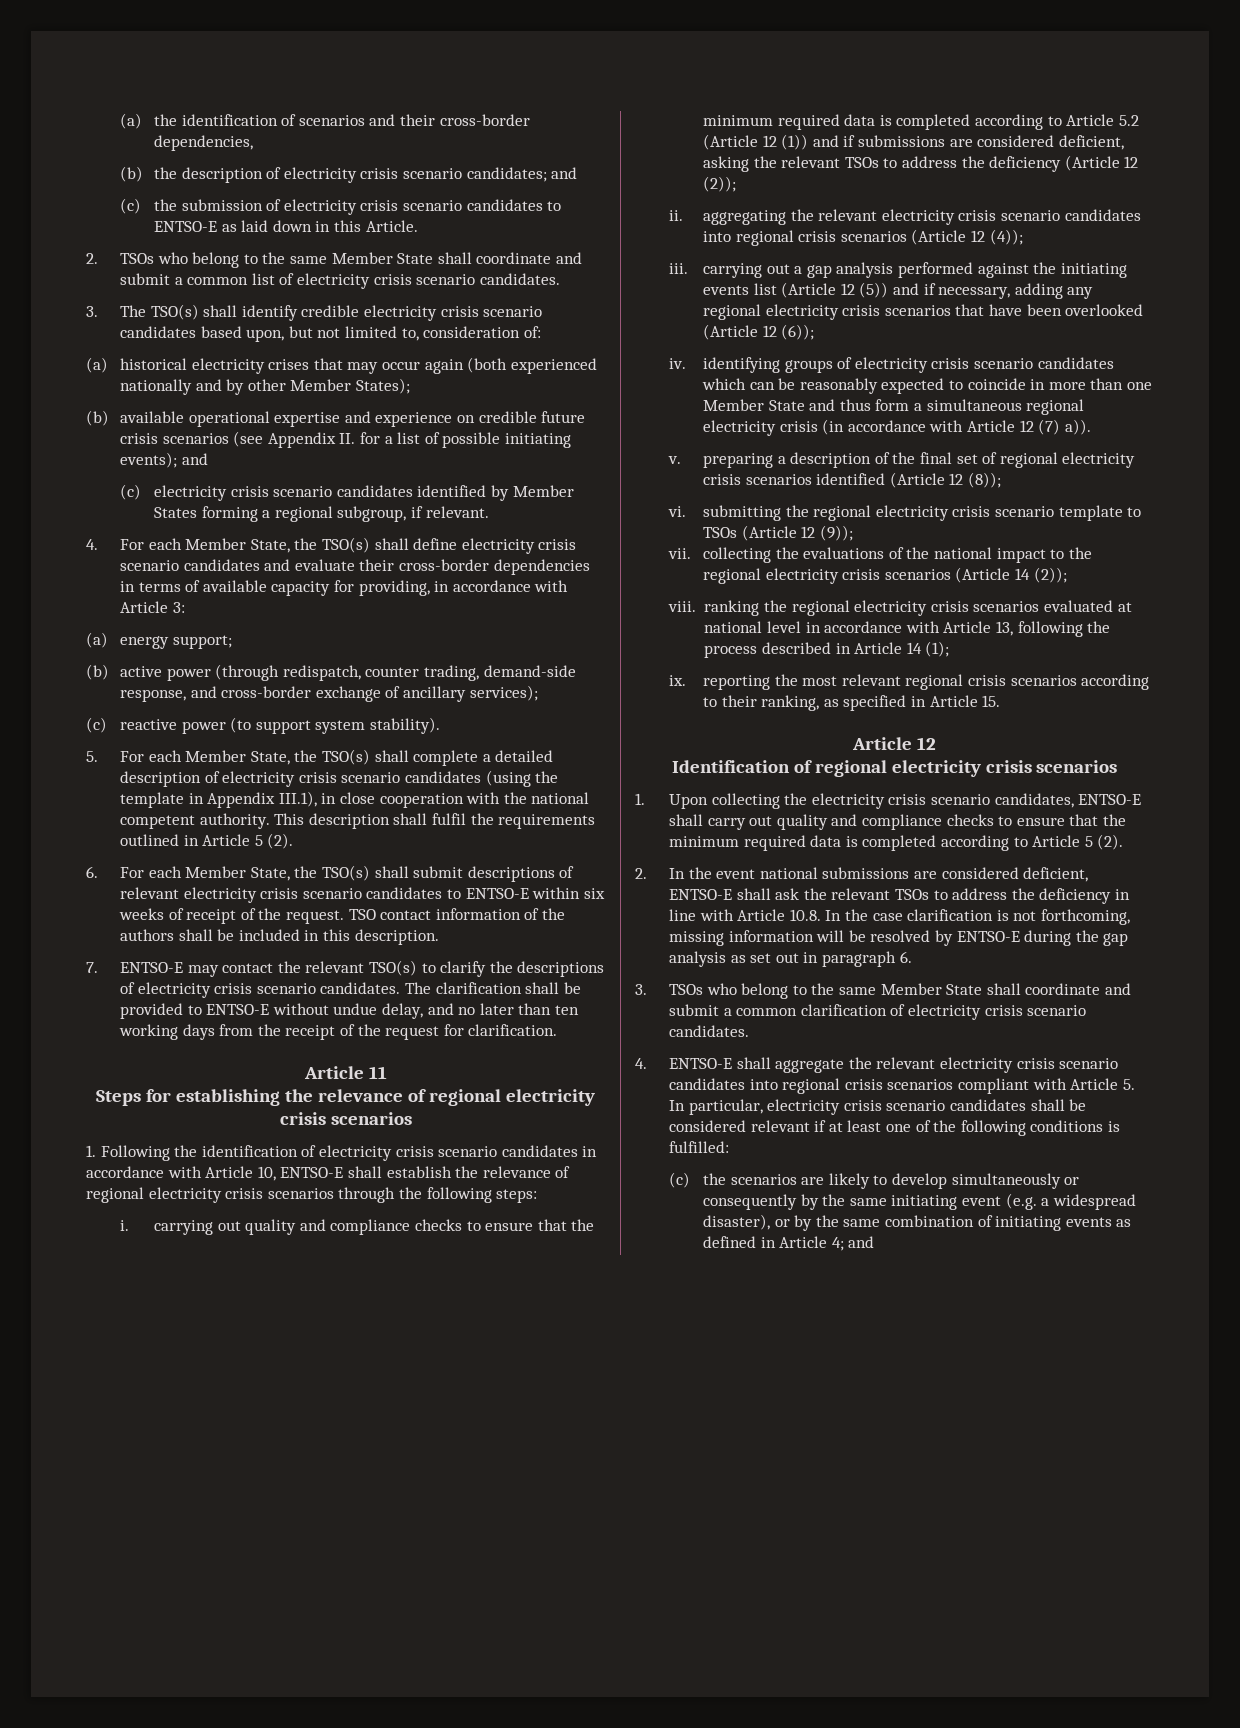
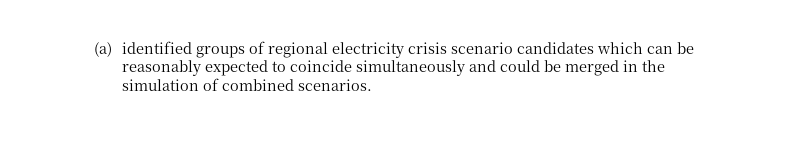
[119,113,530,129] [153,135,253,151] [119,166,578,183] [119,198,562,215] [153,220,418,232] [86,252,582,268] [119,273,560,289] [86,304,543,321] [119,326,541,342] [86,357,597,374] [119,378,410,395] [86,410,586,427] [119,431,571,448] [119,452,208,468] [119,484,574,501] [153,506,489,522] [86,537,577,554] [119,559,590,575] [119,580,569,596] [119,601,185,613] [86,632,232,649] [86,664,576,681] [119,685,538,702] [86,717,440,734] [86,749,554,766] [119,770,559,787] [119,791,590,808] [119,813,596,829] [119,833,294,849] [86,865,575,882] [119,887,605,903] [118,908,565,924] [119,929,439,945] [86,960,605,977] [119,982,581,998] [119,1003,579,1019] [118,1024,558,1040] [303,1066,387,1079] [96,1089,595,1106] [279,1112,412,1125] [86,1145,598,1161] [86,1166,571,1181] [86,1187,538,1203] [119,1219,595,1235] [702,114,1139,130] [702,134,1124,150] [702,155,1139,172] [702,176,736,192] [668,209,1141,225] [702,229,1023,246] [668,262,1127,278] [702,282,1094,299] [702,304,1144,320] [702,324,815,340] [668,357,853,373] (a) the identification of scenarios and their cross-border dependencies, // (b) the description of electricity crisis scenario candidates; and // (c) the submission of electricity crisis scenario candidates to ENTSO-E as laid down in this Article. // 2. TSOs who belong to the same Member State shall coordinate and submit a common list of electricity crisis scenario candidates. // 3. The TSO(s) shall identify credible electricity crisis scenario candidates based upon, but not limited to, consideration of: // (a) historical electricity crises that may occur again (both experienced nationally and by other Member States); // (b) available operational expertise and experience on credible future crisis scenarios (see Appendix II. for a list of possible initiating events); and // (c) electricity crisis scenario candidates identified by Member States forming a regional subgroup, if relevant. // 4. For each Member State, the TSO(s) shall define electricity crisis scenario candidates and evaluate their cross-border dependencies in terms of available capacity for providing, in accordance with Article 3: // (a) energy support; // (b) active power (through redispatch, counter trading, demand-side response, and cross-border exchange of ancillary services); // (c) reactive power (to support system stability). // 5. For each Member State, the TSO(s) shall complete a detailed description of electricity crisis scenario candidates (using the template in Appendix III.1), in close cooperation with the national competent authority. This description shall fulfil the requirements outlined in Article 5 (2). // 6. For each Member State, the TSO(s) shall submit descriptions of relevant electricity crisis scenario candidates to ENTSO-E within six weeks of receipt of the request. TSO contact information of the authors shall be included in this description. // 7. ENTSO-E may contact the relevant TSO(s) to clarify the descriptions of electricity crisis scenario candidates. The clarification shall be provided to ENTSO-E without undue delay, and no later than ten working days from the receipt of the request for clarification. // Article 11 // Steps for establishing the relevance of regional electricity crisis scenarios // 1. Following the identification of electricity crisis scenario candidates in accordance with Article 10, ENTSO-E shall establish the relevance of regional electricity crisis scenarios through the following steps: // i. carrying out quality and compliance checks to ensure that the minimum required data is completed according to Article 5.2 (Article 12 (1)) and if submissions are considered deficient, asking the relevant TSOs to address the deficiency (Article 12 (2)); // ii. aggregating the relevant electricity crisis scenario candidates into regional crisis scenarios (Article 12 (4)); // iii. carrying out a gap analysis performed against the initiating events list (Article 12 (5)) and if necessary, adding any regional electricity crisis scenarios that have been overlooked (Article 12 (6)); // iv. identifying groups of -> [93,41,328,58] (a) identified groups of regional
[1030,378,1152,390] [702,399,1085,415] [702,419,1091,436] [667,452,1136,468] [702,472,1001,488] [667,505,1142,521] [702,525,853,541] [667,547,1092,563] [702,567,1067,584] [667,600,1132,616] [704,621,1111,637] [704,641,950,658] [668,674,1150,690] [702,695,1001,711] [852,737,936,750] [671,760,1118,777] [635,793,1142,809] [668,814,1126,830] [668,834,1124,851] [635,867,1089,882] [668,888,1130,904] [668,909,1130,925] [668,930,1129,946] [668,951,912,967] [635,983,1131,999] [668,1004,1087,1020] [668,1025,749,1037] [635,1057,1119,1073] [668,1078,1135,1094] [668,1099,1087,1115] [668,1120,1120,1136] [668,1141,729,1153] [668,1172,1080,1189] [702,1193,1136,1210] [702,1214,1132,1231] [702,1236,875,1251] in more than one Member State and thus form a simultaneous regional electricity crisis (in accordance with Article 12 (7) a)). // v. preparing a description of the final set of regional electricity crisis scenarios identified (Article 12 (8)); // vi. submitting the regional electricity crisis scenario template to TSOs (Article 12 (9)); // vii. collecting the evaluations of the national impact to the regional electricity crisis scenarios (Article 14 (2)); // viii. ranking the regional electricity crisis scenarios evaluated at national level in accordance with Article 13, following the process described in Article 14 (1); // ix. reporting the most relevant regional crisis scenarios according to their ranking, as specified in Article 15. // Article 12 // Identification of regional electricity crisis scenarios // 1. Upon collecting the electricity crisis scenario candidates, ENTSO-E shall carry out quality and compliance checks to ensure that the minimum required data is completed according to Article 5 (2). // 2. In the event national submissions are considered deficient, ENTSO-E shall ask the relevant TSOs to address the deficiency in line with Article 10.8. In the case clarification is not forthcoming, missing information will be resolved by ENTSO-E during the gap analysis as set out in paragraph 6. // 3. TSOs who belong to the same Member State shall coordinate and submit a common clarification of electricity crisis scenario candidates. // 4. ENTSO-E shall aggregate the relevant electricity crisis scenario candidates into regional crisis scenarios compliant with Article 5. In particular, electricity crisis scenario candidates shall be considered relevant if at least one of the following conditions is fulfilled: // (c) the scenarios are likely to develop simultaneously or consequently by the same initiating event (e.g. a widespread disaster), or by the same combination of initiating events as defined in Article 4; and -> [355,60,665,76] [121,78,372,91] simultaneously and could be merged in the simulation of combined scenarios.

